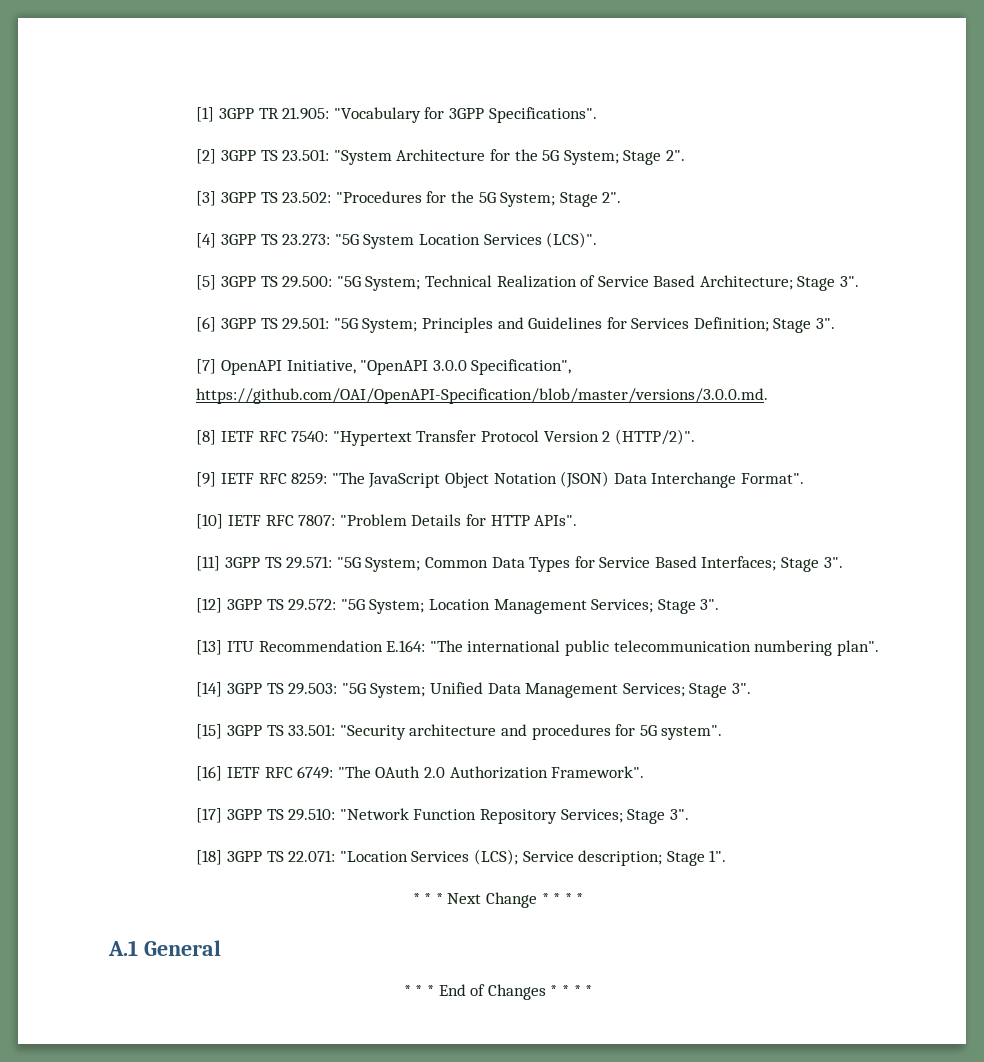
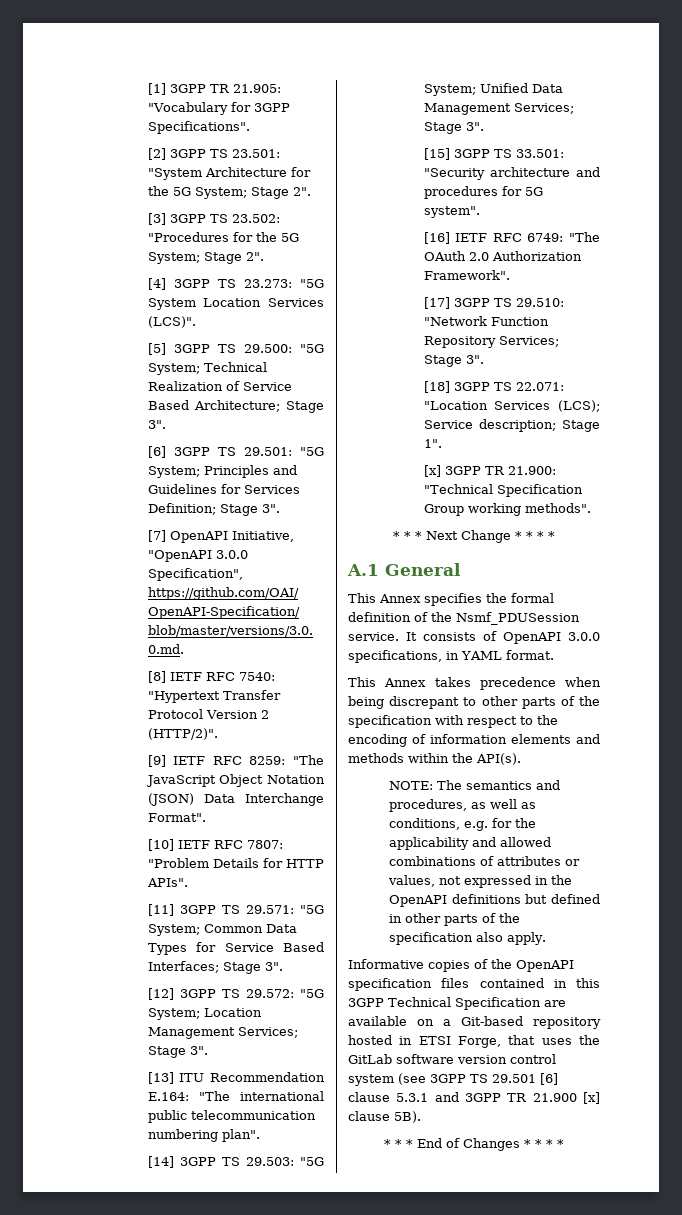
(727, 856) none -> [423,465,556,477] [423,484,583,497] [423,503,591,516] // [x] 3GPP TR 21.900: "Technical Specification Group working methods".
(221, 948) none -> [348,593,554,606] [348,612,580,625] [348,631,600,644] [348,650,554,663] [348,677,601,690] [348,696,600,709] [348,715,558,728] [348,734,600,747] [348,753,521,765] [388,780,560,790] [388,799,536,812] [388,818,536,831] [388,837,551,850] [388,856,580,866] [387,875,572,888] [388,894,600,907] [388,913,520,926] [388,932,546,945] [348,959,574,972] [348,978,600,991] [348,997,566,1010] [348,1016,601,1029] [348,1035,600,1048] [348,1054,556,1064] [348,1073,558,1086] [348,1092,600,1104] [348,1111,421,1123] // This Annex specifies the formal definition of the Nsmf_PDUSession service. It consists of OpenAPI 3.0.0 specifications, in YAML format. // This Annex takes precedence when being discrepant to other parts of the specification with respect to the encoding of information elements and methods within the API(s). // NOTE: The semantics and procedures, as well as conditions, e.g. for the applicability and allowed combinations of attributes or values, not expressed in the OpenAPI definitions but defined in other parts of the specification also apply. // Informative copies of the OpenAPI specification files contained in this 3GPP Technical Specification are available on a Git-based repository hosted in ETSI Forge, that uses the GitLab software version control system (see 3GPP TS 29.501 [6] clause 5.3.1 and 3GPP TR 21.900 [x] clause 5B).

